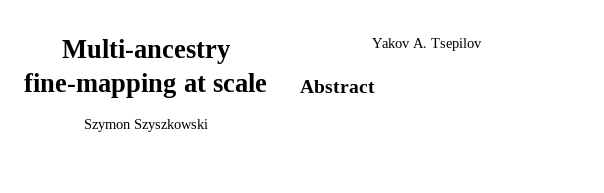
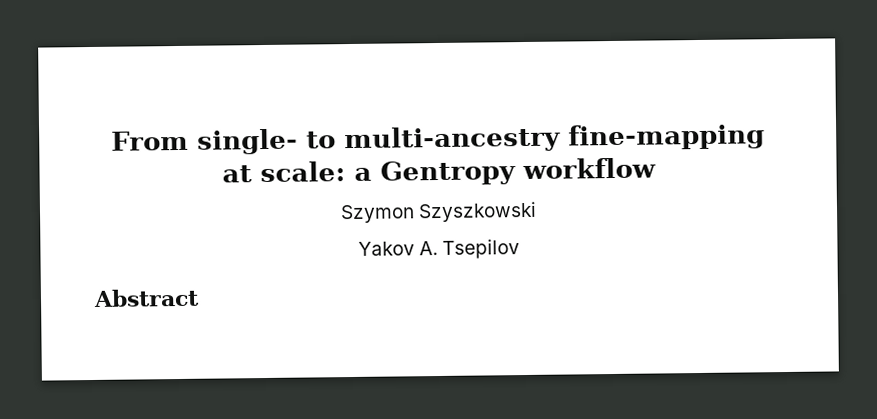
[61,39,230,64] [24,73,267,98] Multi-ancestry fine-mapping at scale -> [111,123,765,155] [221,157,656,186] From single- to multi-ancestry fine-mapping at scale: a Gentropy workflow

